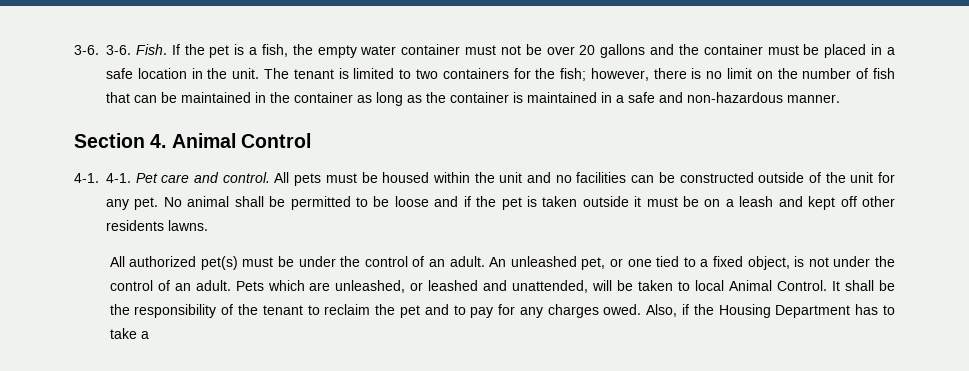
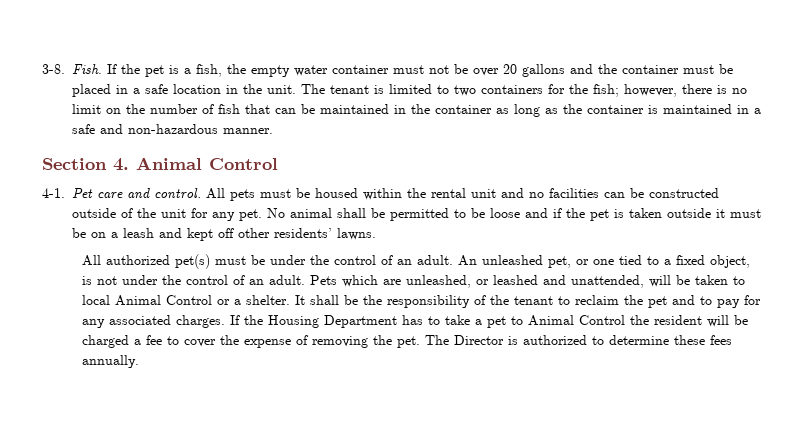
[74,45,131,55] 3-6. 3-6. -> [42,64,65,74] 3-8.
[106,173,131,183] 4-1. -> (65, 193) none
(495, 177) none -> [431,188,466,198] rental
[106,220,164,231] residents -> [274,228,332,238] residents’
[777,280,828,291] Control. -> [166,295,291,305] Control or a shelter.
[547,304,690,318] charges owed. Also, if -> [109,315,241,328] associated charges. If
(149, 335) none -> [487,315,749,328] [82,335,733,348] [82,355,140,368] pet to Animal Control the resident will be charged a fee to cover the expense of removing the pet. The Director is authorized to determine these fees annually.

